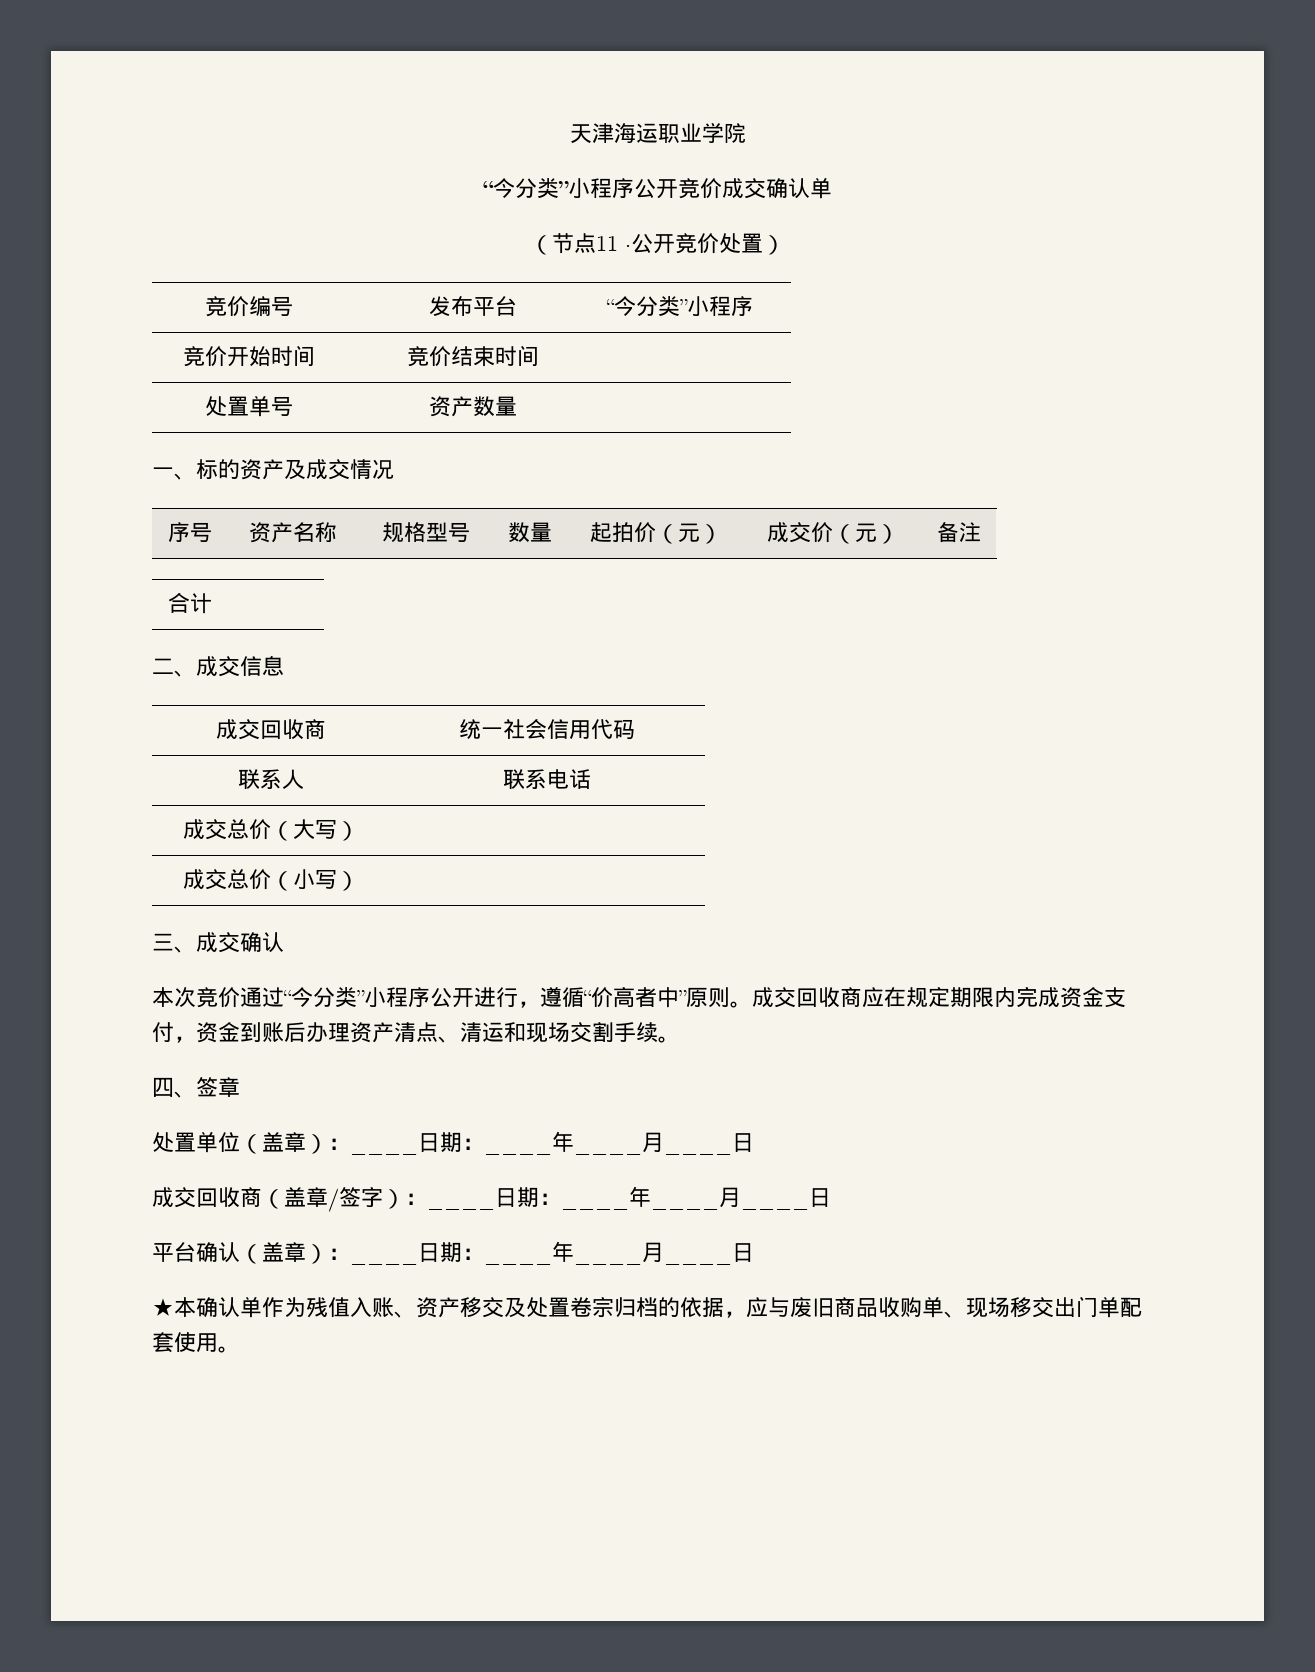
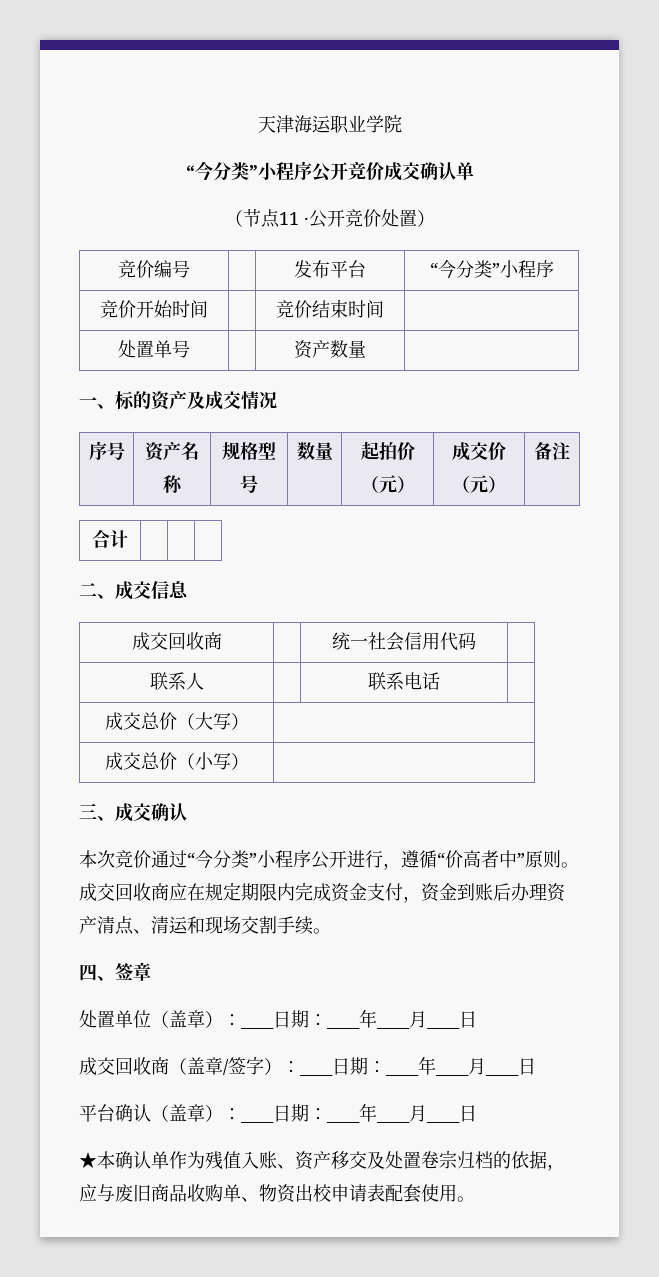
[966,1296,1120,1318] 现场移交出门单 -> [259,1184,385,1203] 物资出校申请表

